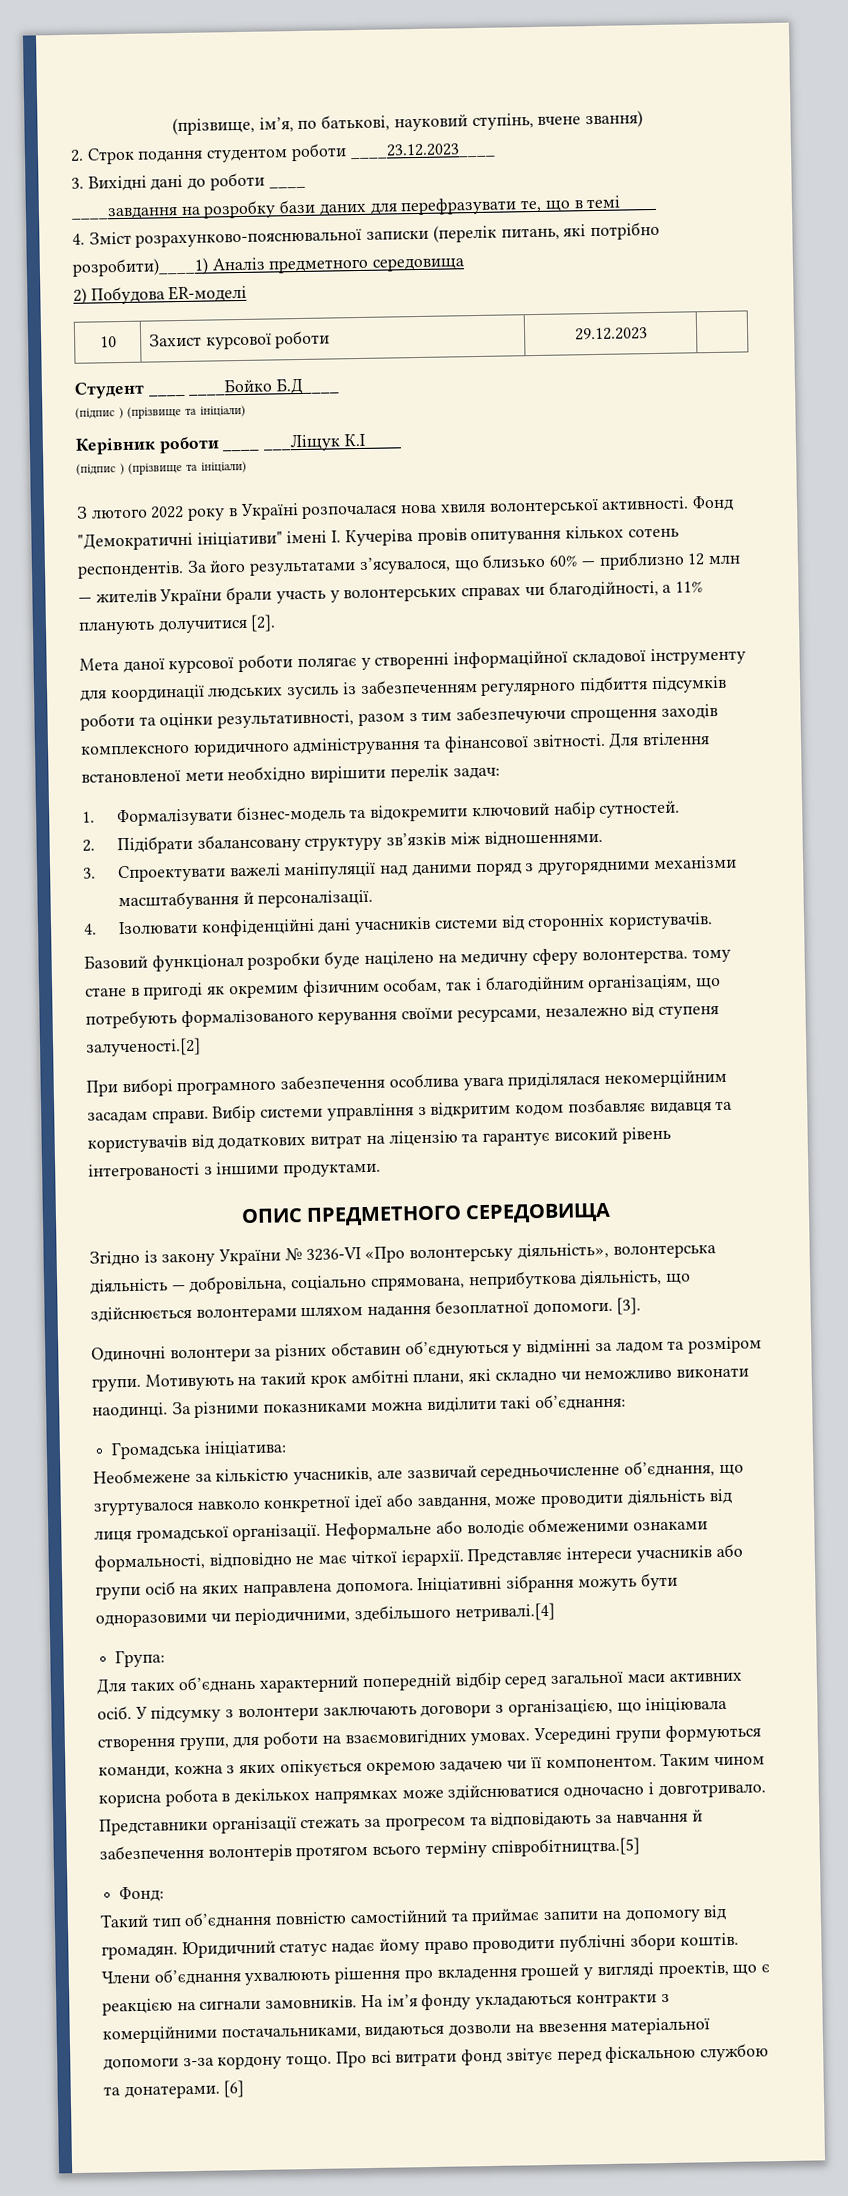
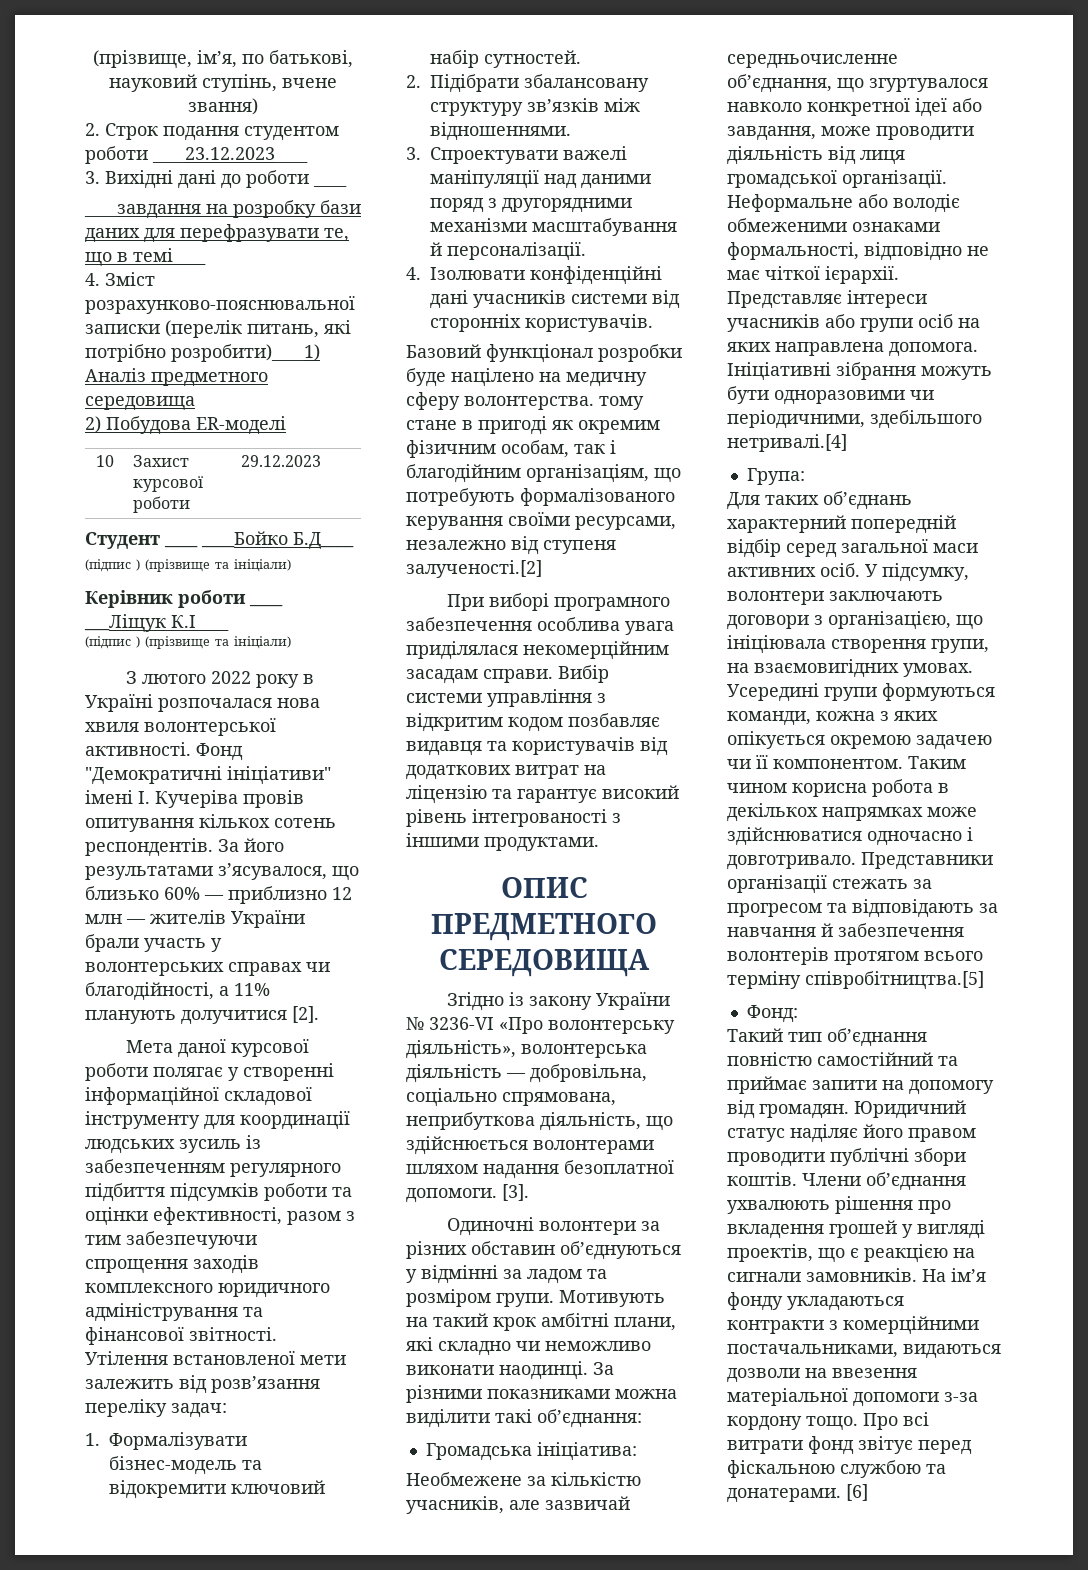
[217,710,355,729] результативності, -> [153,1207,282,1225] ефективності,
[608,732,711,749] [81,764,449,784] Для втілення встановленої мети необхідно вирішити перелік -> [85,1350,346,1365] [85,1375,320,1394] [85,1399,167,1417] Утілення встановленої мети залежить від розв’язання переліку
[150,1705,235,1723] підсумку з -> [882,563,969,582] підсумку,
[232,1730,319,1749] для роботи -> (989, 646) none
[331,1938,469,1955] надає йому право -> [790,1124,976,1143] наділяє його правом

